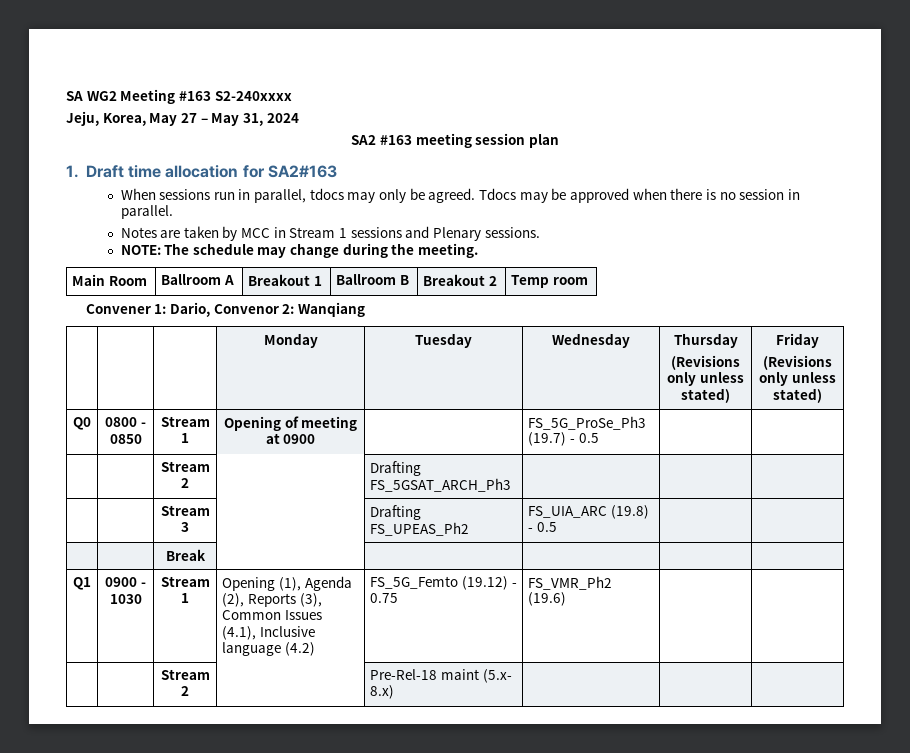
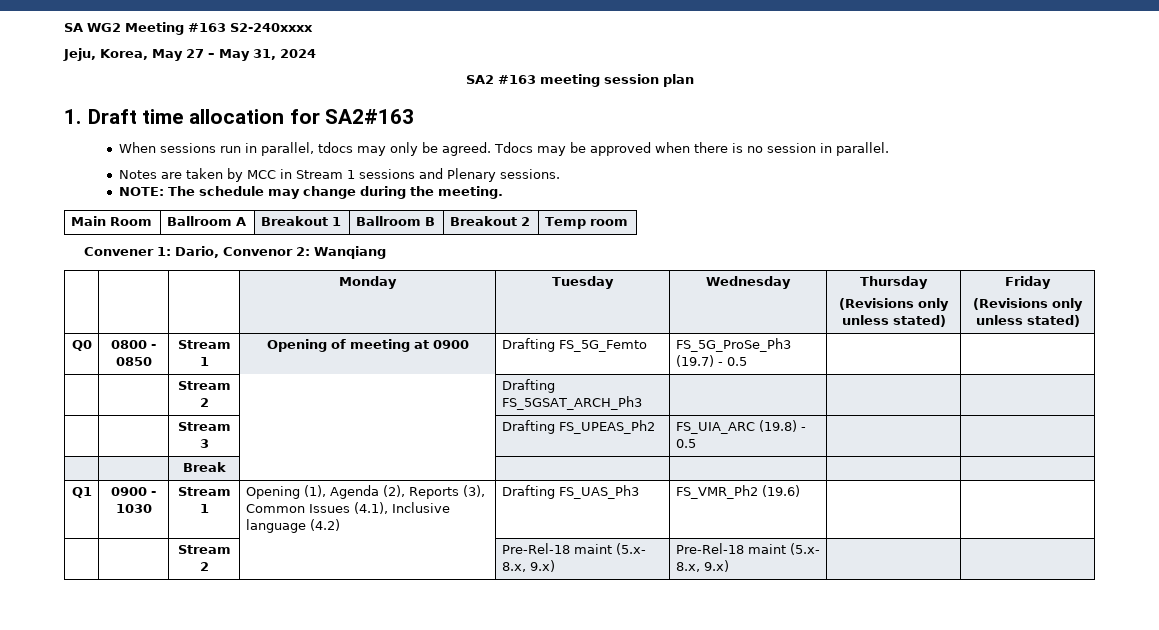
(316, 439) none -> [501,338,647,352] Drafting FS_5G_Femto
[370,576,517,590] [370,593,399,603] FS_5G_Femto (19.12) - 0.75 -> [501,485,639,499] Drafting FS_UAS_Ph3
[370,685,395,699] 8.x) | -> [501,560,555,572] [675,543,820,555] [675,560,729,572] 8.x, 9.x) | Pre-Rel-18 maint (5.x- 8.x, 9.x)

